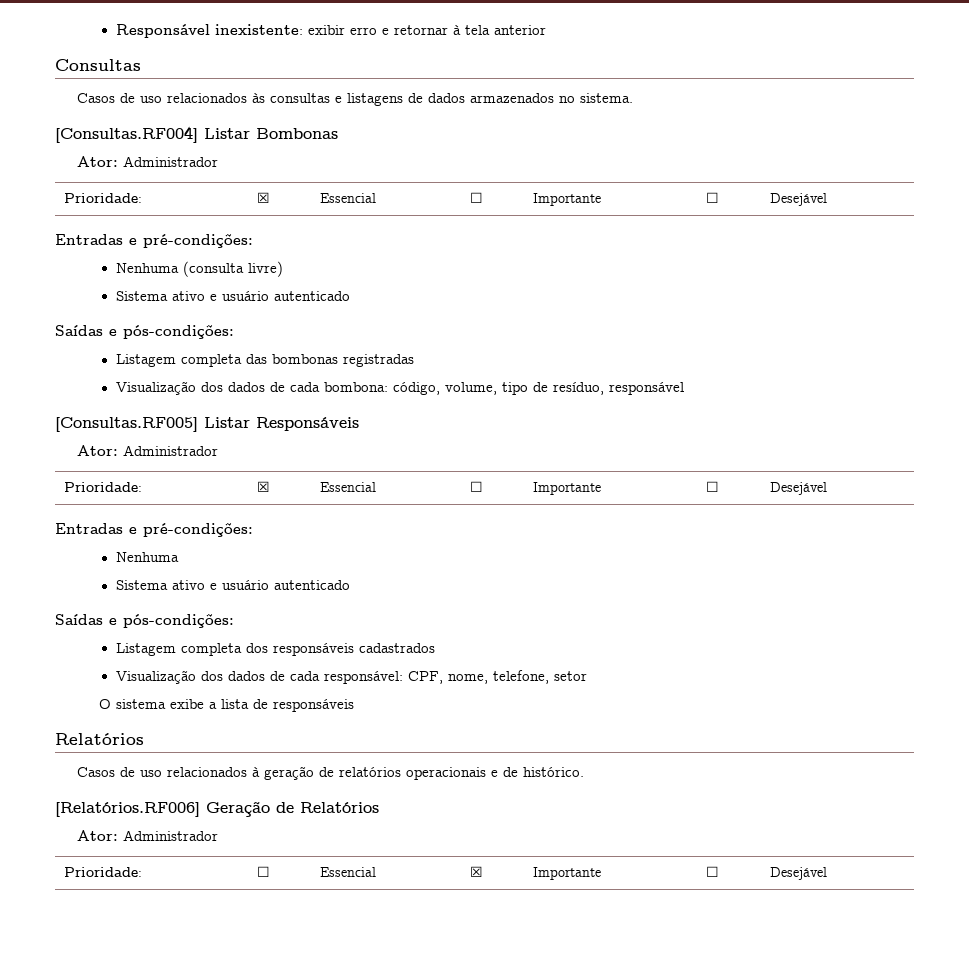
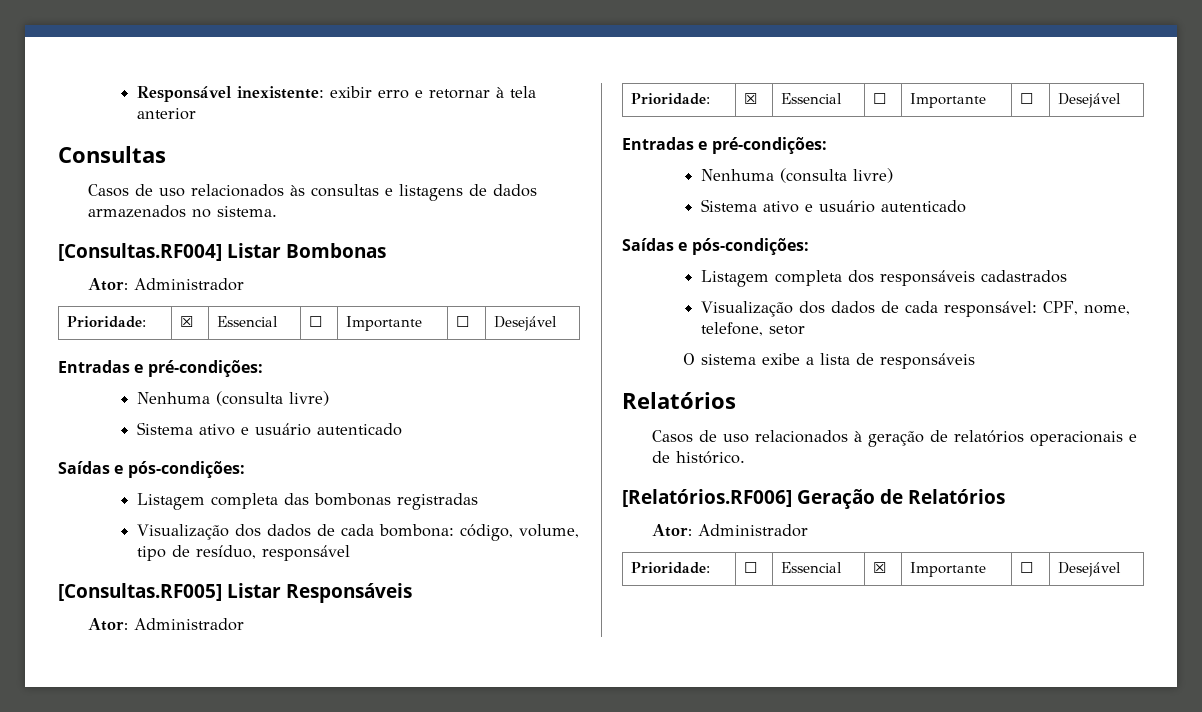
(179, 557) none -> [779,168,893,183] (consulta livre)

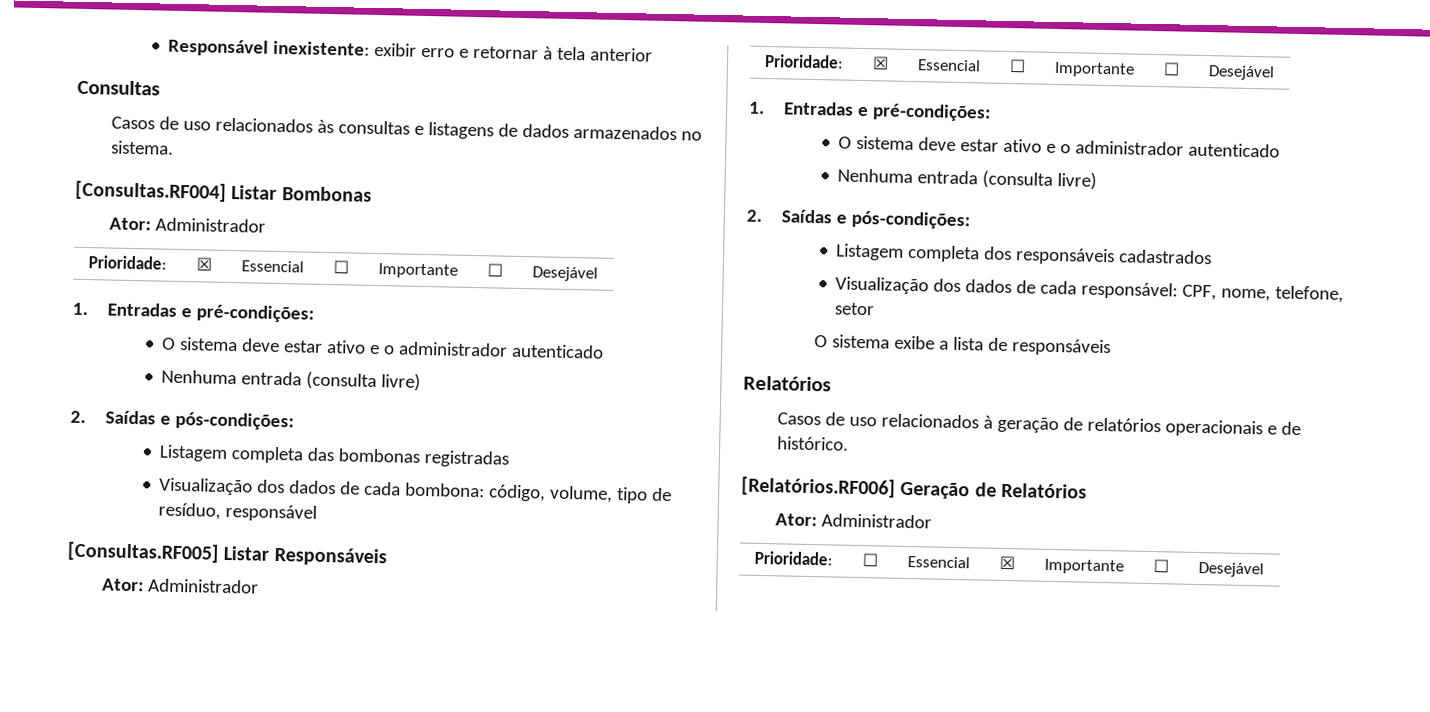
[58,360,263,377] [136,391,329,406] [136,422,402,436] Entradas e pré-condições: // Nenhuma (consulta livre) // Sistema ativo e usuário autenticado // -> [72,302,314,323] [162,336,605,359] [161,369,422,391] [70,410,86,424] 1. Entradas e pré-condições: // O sistema deve estar ativo e o administrador autenticado // Nenhuma entrada (consulta livre) // 2.
[622,137,827,154] [700,168,893,183] [700,199,966,213] Entradas e pré-condições: // Nenhuma (consulta livre) // Sistema ativo e usuário autenticado // -> [748,101,991,122] [838,135,1281,158] [837,168,1098,190] [746,209,763,222] 1. Entradas e pré-condições: // O sistema deve estar ativo e o administrador autenticado // Nenhuma entrada (consulta livre) // 2.

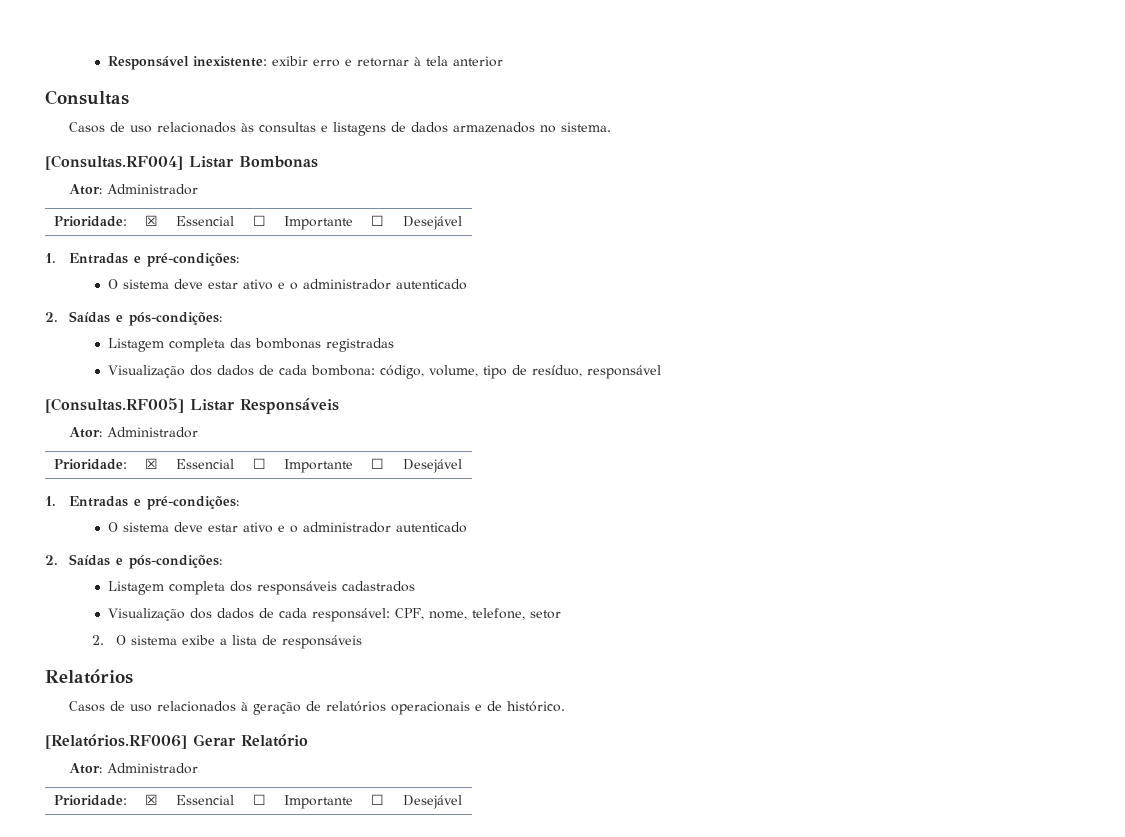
[161,369,422,391] // Nenhuma entrada (consulta livre) -> (467, 284) none
[837,168,1098,190] // Nenhuma entrada (consulta livre) -> (467, 527) none
(876, 309) none -> [92,635,105,645] 2.
[900,481,1087,500] [774,513,932,529] [753,550,833,566] [861,553,878,567] [906,555,970,569] [998,555,1015,570] Geração de Relatórios // Ator: Administrador // Prioridade: | ☐ | Essencial | ☒ -> [193,734,308,747] [68,763,198,774] [53,795,127,806] [144,794,158,805] [175,795,234,805] [252,794,266,805] Gerar Relatório // Ator: Administrador // Prioridade: | ☒ | Essencial | ☐

